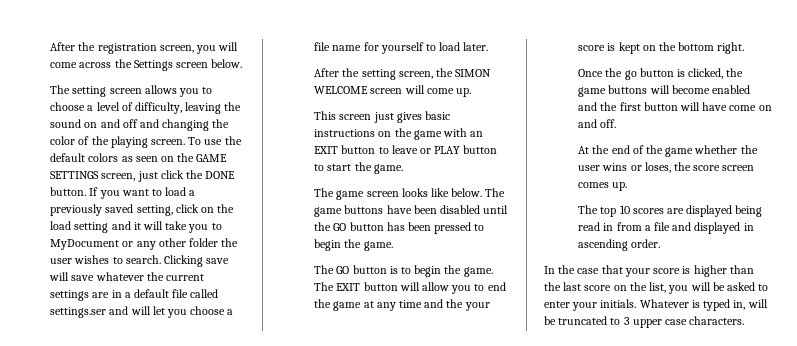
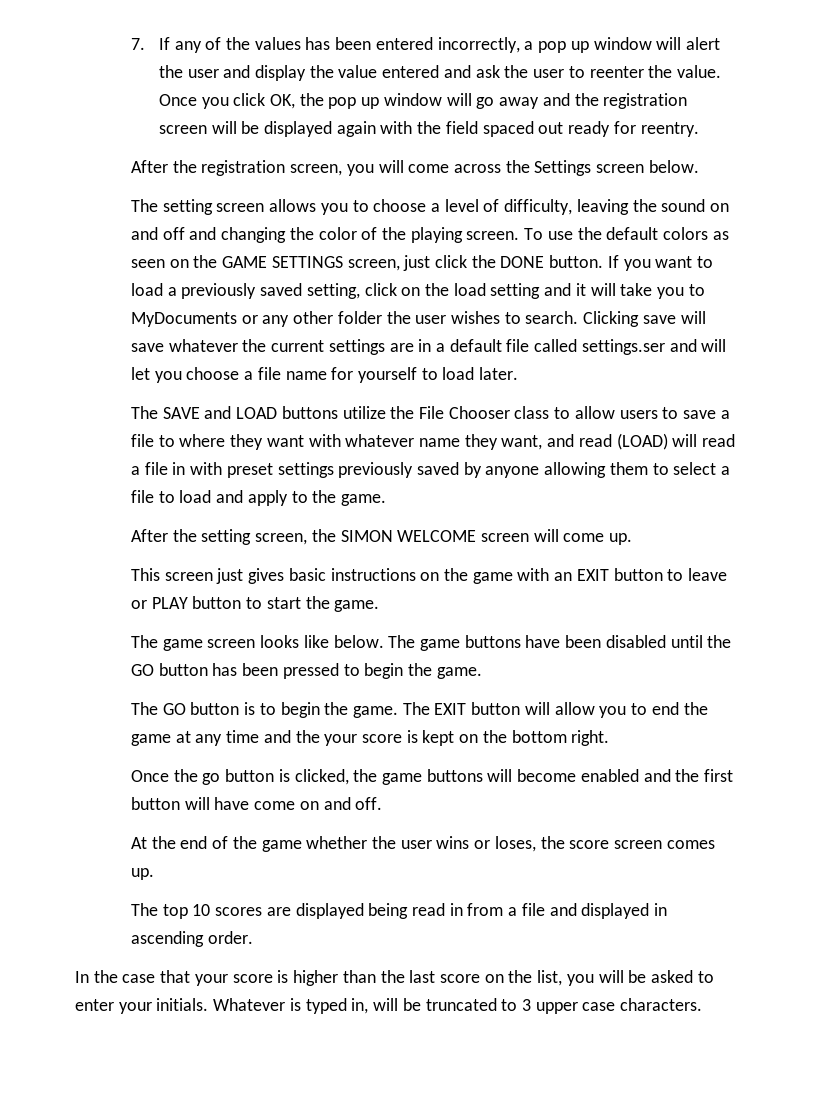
(50, 46) none -> [130,37,721,53] [158,65,722,81] [158,93,688,109] [158,121,699,137] 7. If any of the values has been entered incorrectly, a pop up window will alert the user and display the value entered and ask the user to reenter the value. Once you click OK, the pop up window will go away and the registration screen will be displayed again with the field spaced out ready for reentry. //
[50,239,120,250] MyDocument -> [130,312,237,327] MyDocuments
(489, 46) none -> [130,406,730,419] [130,433,736,450] [130,462,731,478] [130,490,386,506] // The SAVE and LOAD buttons utilize the File Chooser class to allow users to save a file to where they want with whatever name they want, and read (LOAD) will read a file in with preset settings previously saved by anyone allowing them to select a file to load and apply to the game.

